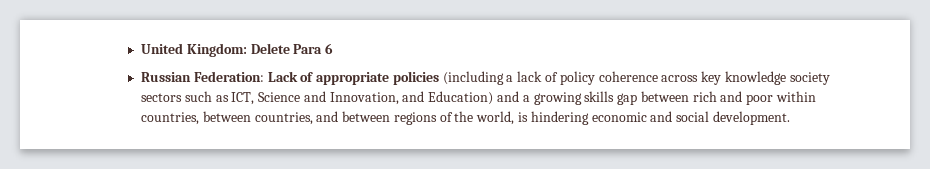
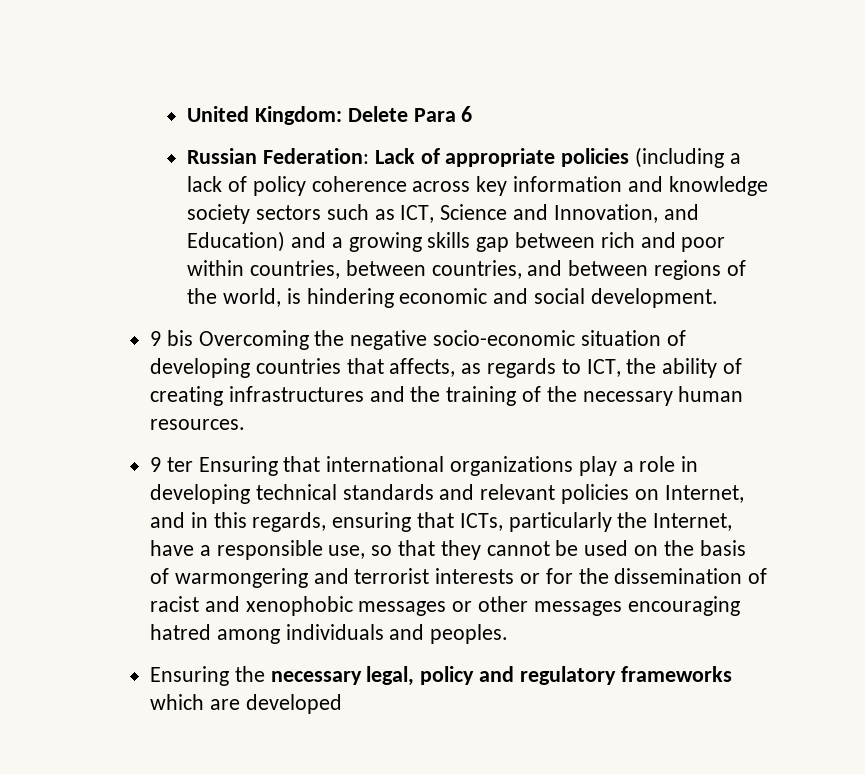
(722, 78) none -> [512,176,663,192] information and
(790, 118) none -> [149,330,686,350] [149,358,742,378] [149,386,744,406] [149,419,245,430] [149,456,699,476] [149,484,744,504] [149,512,733,532] [149,540,746,560] [149,568,768,588] [149,596,740,616] [149,624,509,644] [149,666,732,686] [149,694,342,714] // 9 bis Overcoming the negative socio-economic situation of developing countries that affects, as regards to ICT, the ability of creating infrastructures and the training of the necessary human resources. // 9 ter Ensuring that international organizations play a role in developing technical standards and relevant policies on Internet, and in this regards, ensuring that ICTs, particularly the Internet, have a responsible use, so that they cannot be used on the basis of warmongering and terrorist interests or for the dissemination of racist and xenophobic messages or other messages encouraging hatred among individuals and peoples. // Ensuring the necessary legal, policy and regulatory frameworks which are developed

